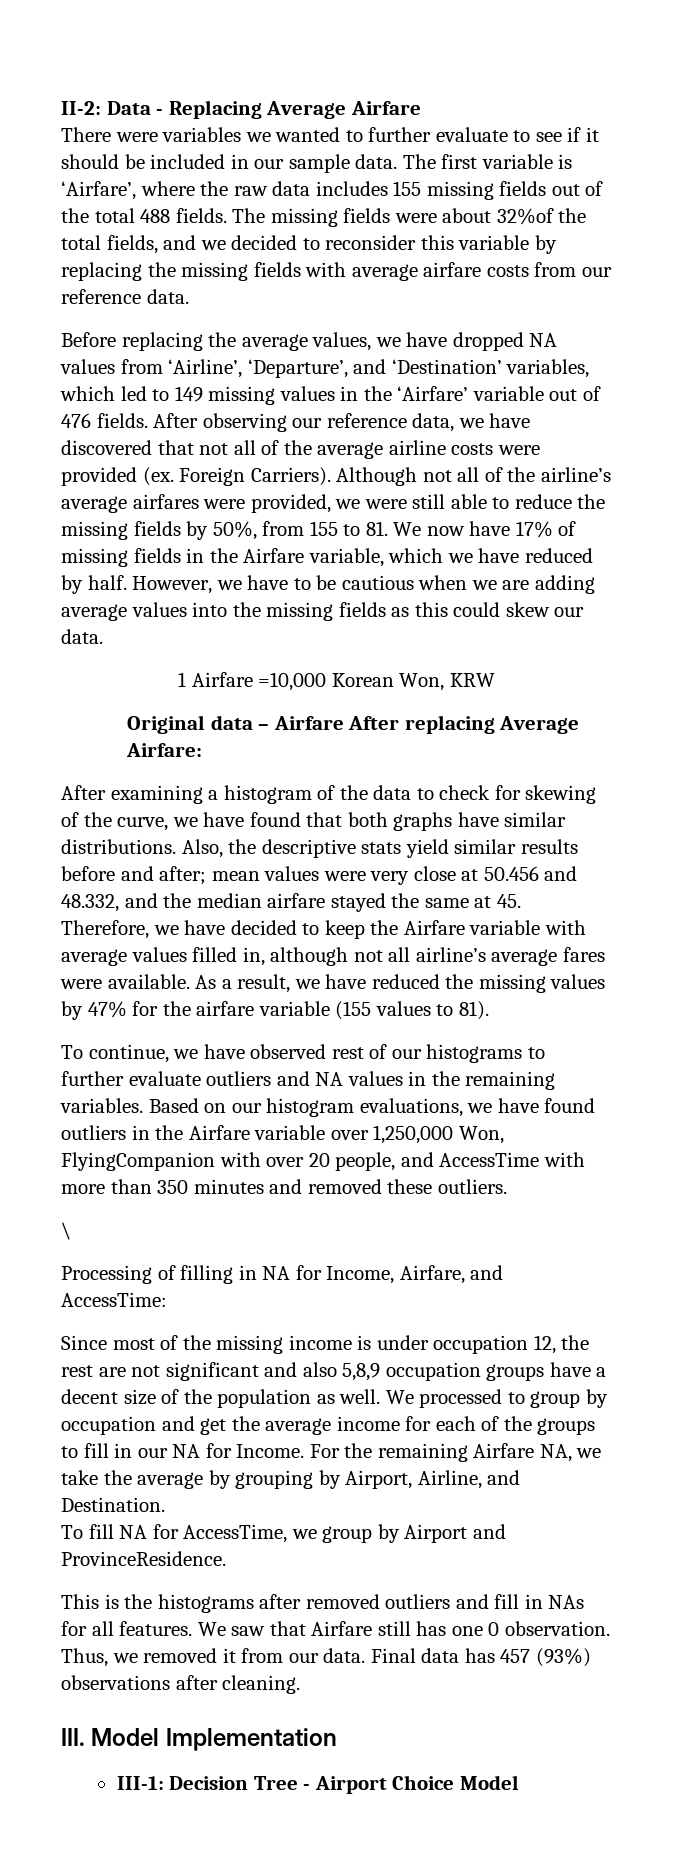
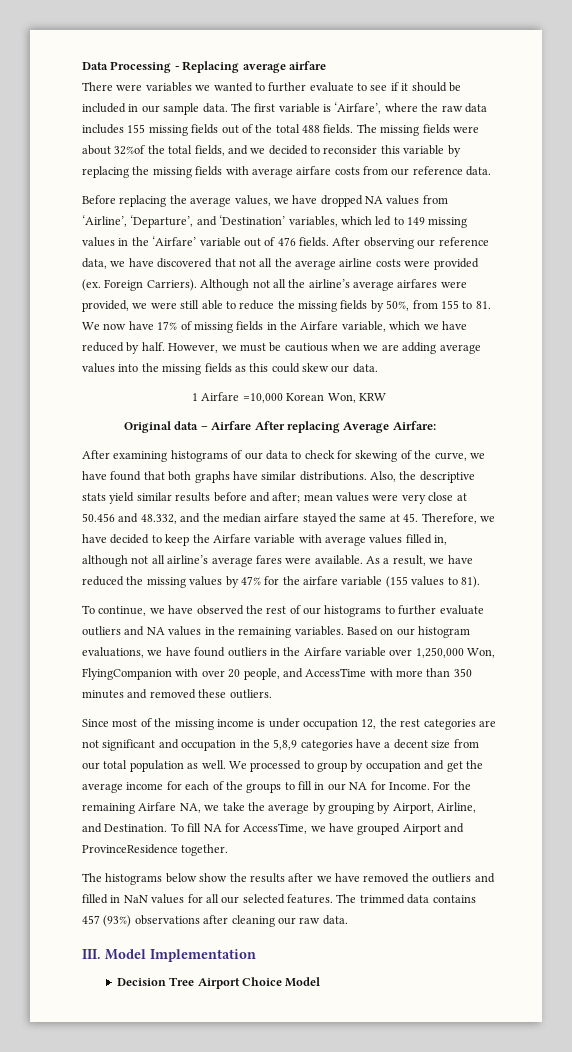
[61,100,421,119] II-2: Data - Replacing Average Airfare -> [82,61,326,73] Data Processing - Replacing average airfare
[261,440,280,455] of -> (273, 262) none
[484,467,503,482] of -> (286, 283) none
[247,575,311,590] have to -> [239,343,266,352] must
[208,785,368,804] a histogram of the -> [170,450,263,462] histograms of our
(327, 1051) none -> [245,605,263,614] the
[61,1222,71,1240] [61,1265,504,1284] [61,1292,167,1307] // \ // Processing of filling in NA for Income, Airfare, and AccessTime: -> (272, 694) none
(93, 1371) none -> [423,719,476,730] categories
[302,1362,545,1381] also 5,8,9 occupation groups -> [181,739,353,751] occupation in the 5,8,9 categories
[161,1389,212,1404] of the -> [453,739,479,748] [82,760,128,770] from our total
(165, 1504) // -> (168, 828) none
[322,1524,506,1543] [61,1551,226,1566] [61,1594,585,1613] [61,1621,610,1636] [61,1648,591,1667] [61,1675,301,1694] group by Airport and ProvinceResidence. // This is the histograms after removed outliers and fill in NAs for all features. We saw that Airfare still has one 0 observation. Thus, we removed it from our data. Final data has 457 (93%) observations after cleaning. -> [329,823,465,835] [82,844,229,856] [82,873,495,885] [82,894,476,904] [82,915,348,927] have grouped Airport and ProvinceResidence together. // The histograms below show the results after we have removed the outliers and filled in NaN values for all our selected features. The trimmed data contains 457 (93%) observations after cleaning our raw data.
[116,1776,164,1790] III-1: -> (256, 955) none
[303,1784,311,1790] - -> (195, 981) none

